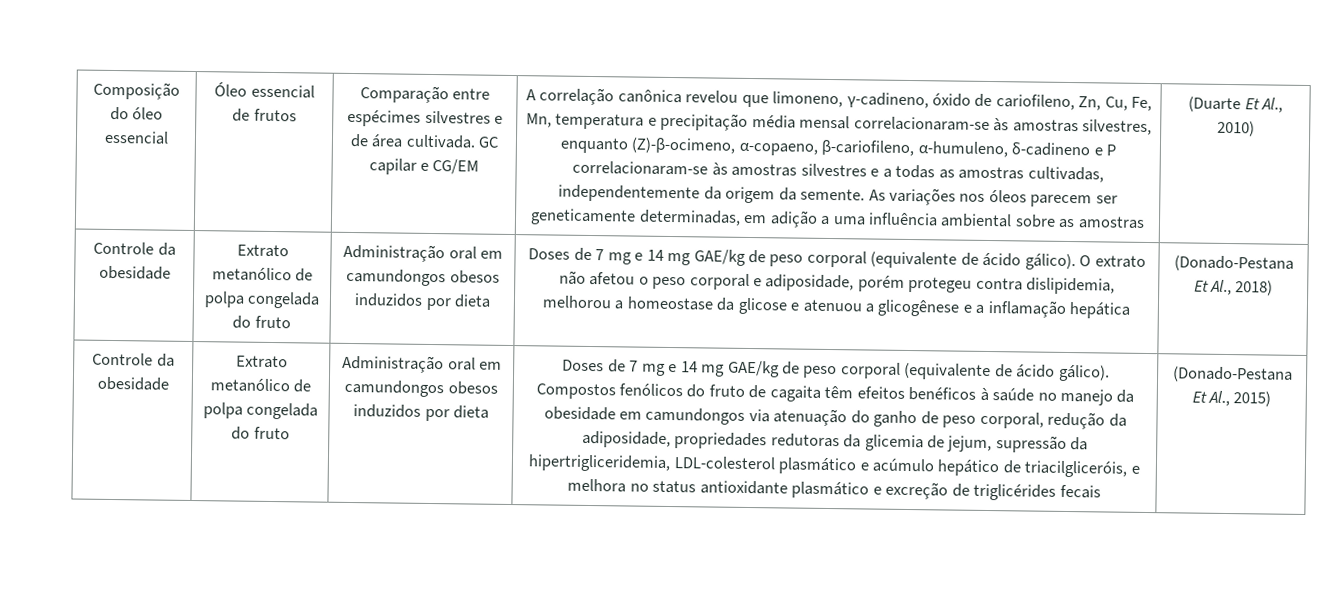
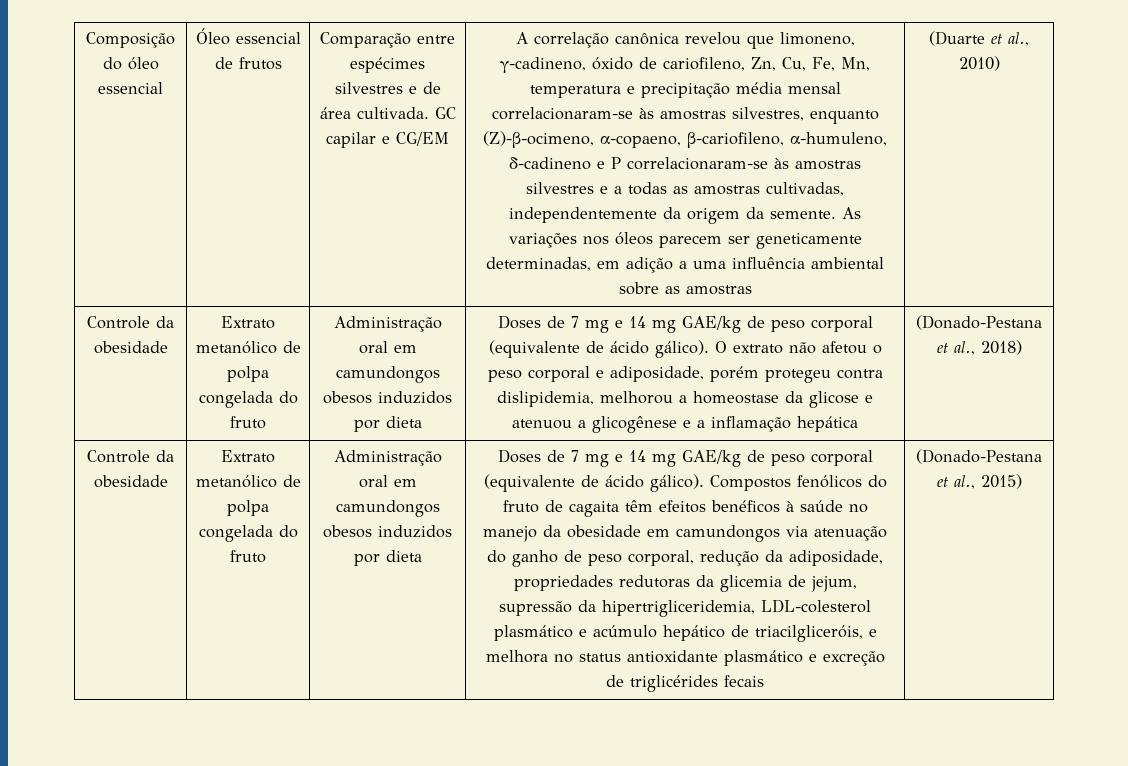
[1244,97,1283,113] Et Al., -> [991,32,1029,46] et al.,
[1193,279,1233,296] Et Al., -> [936,341,975,355] et al.,
[1191,390,1231,407] Et Al., -> [936,475,975,489] et al.,

